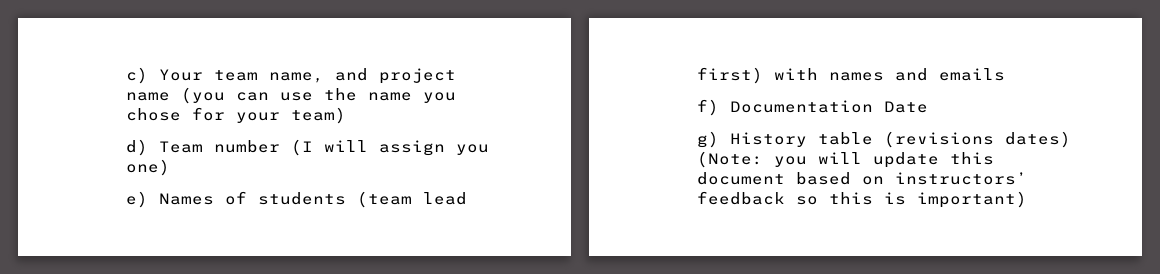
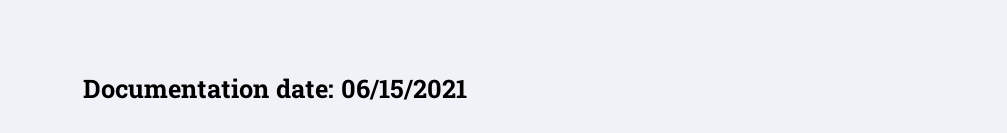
[125,67,456,84] [125,87,456,104] [125,107,346,124] [125,139,489,156] [125,159,170,176] [125,191,467,208] [696,67,1005,84] [696,99,928,116] [696,131,1071,148] [696,151,994,168] [696,172,1027,185] [696,191,1027,208] c) Your team name, and project name (you can use the name you chose for your team) // d) Team number (I will assign you one) // e) Names of students (team lead first) with names and emails // f) Documentation Date // g) History table (revisions dates) (Note: you will update this document based on instructors’ feedback so this is important) -> [83,78,467,100] Documentation date: 06/15/2021

